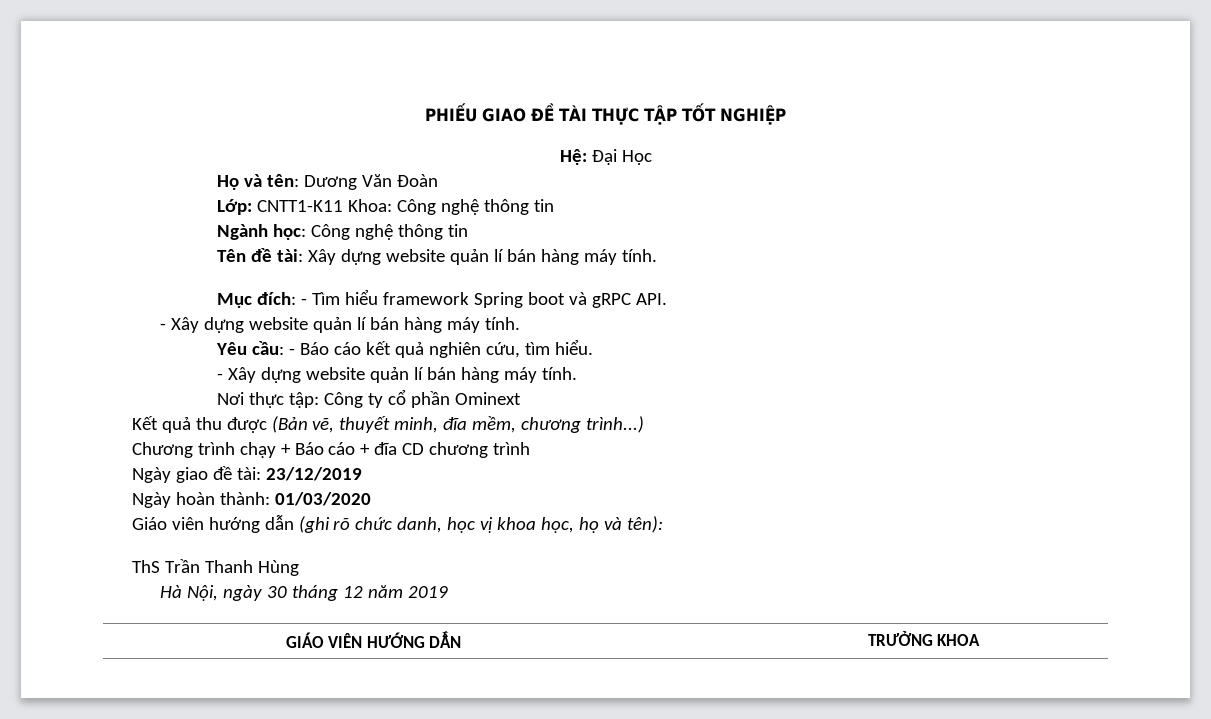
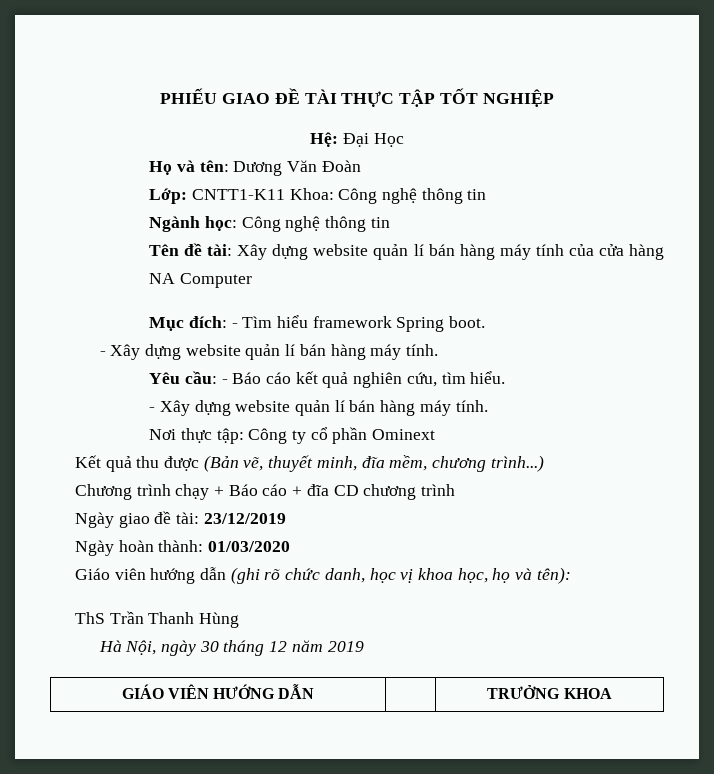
[621,249,657,262] tính. -> [535,244,665,260] [149,273,252,288] tính của cửa hàng NA Computer
[528,292,668,308] boot và gRPC API. -> [449,316,486,328] boot.

